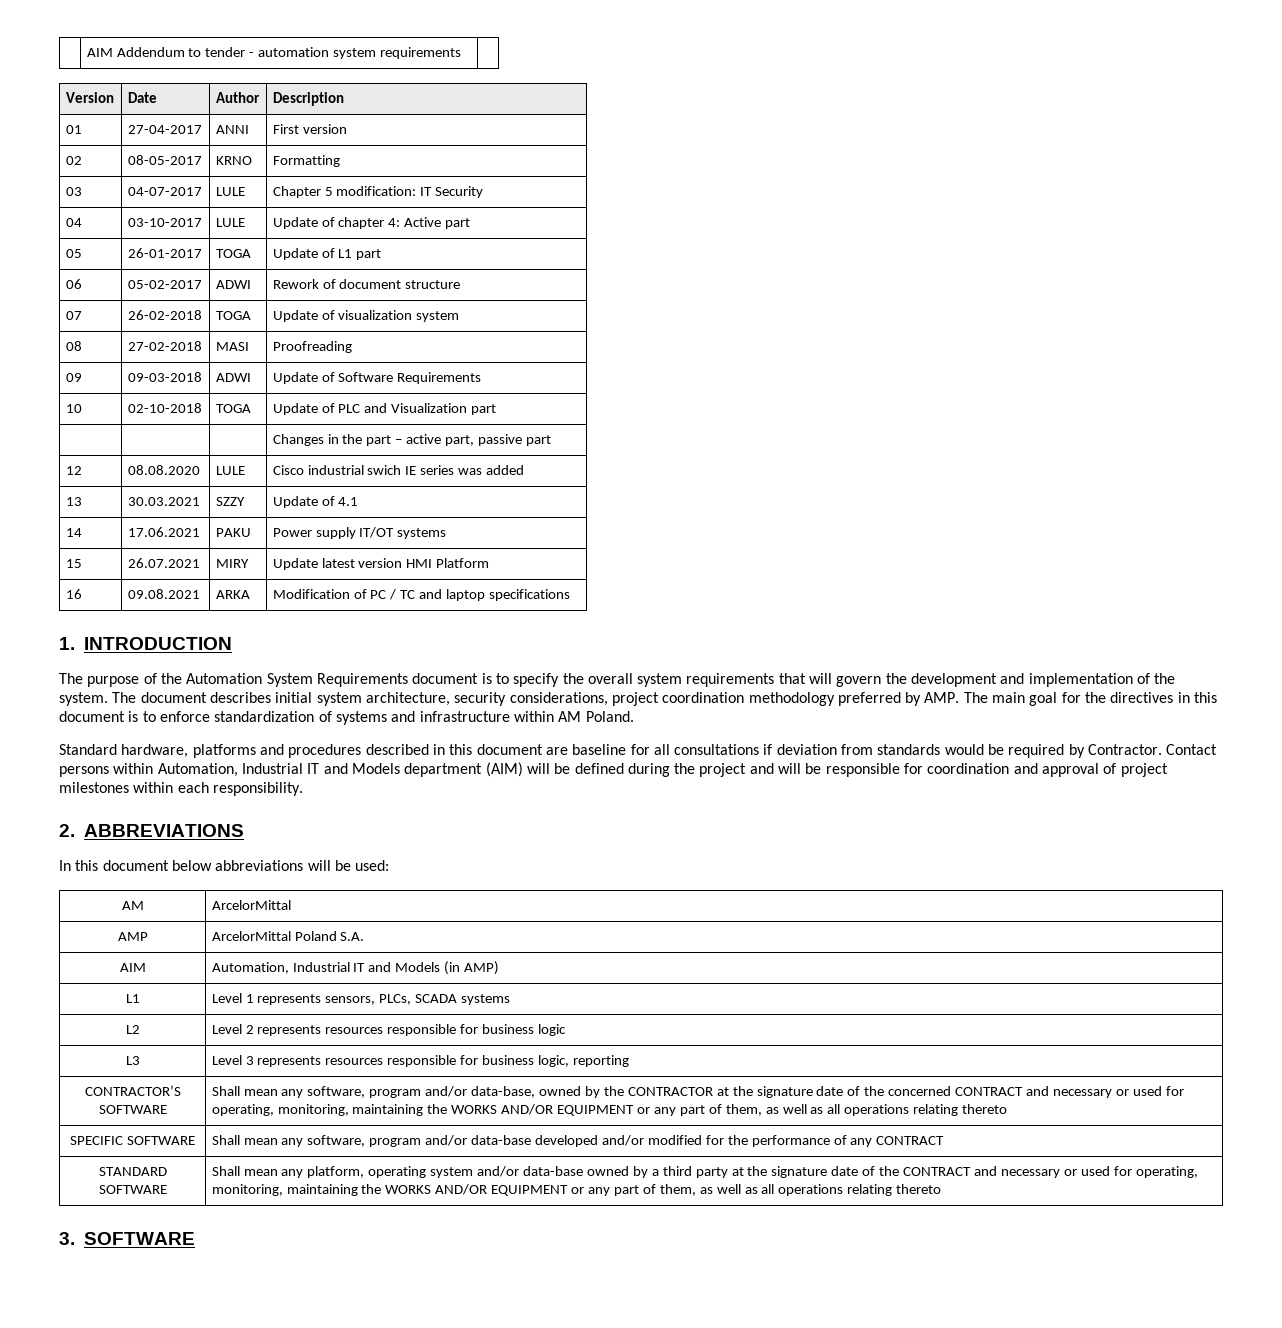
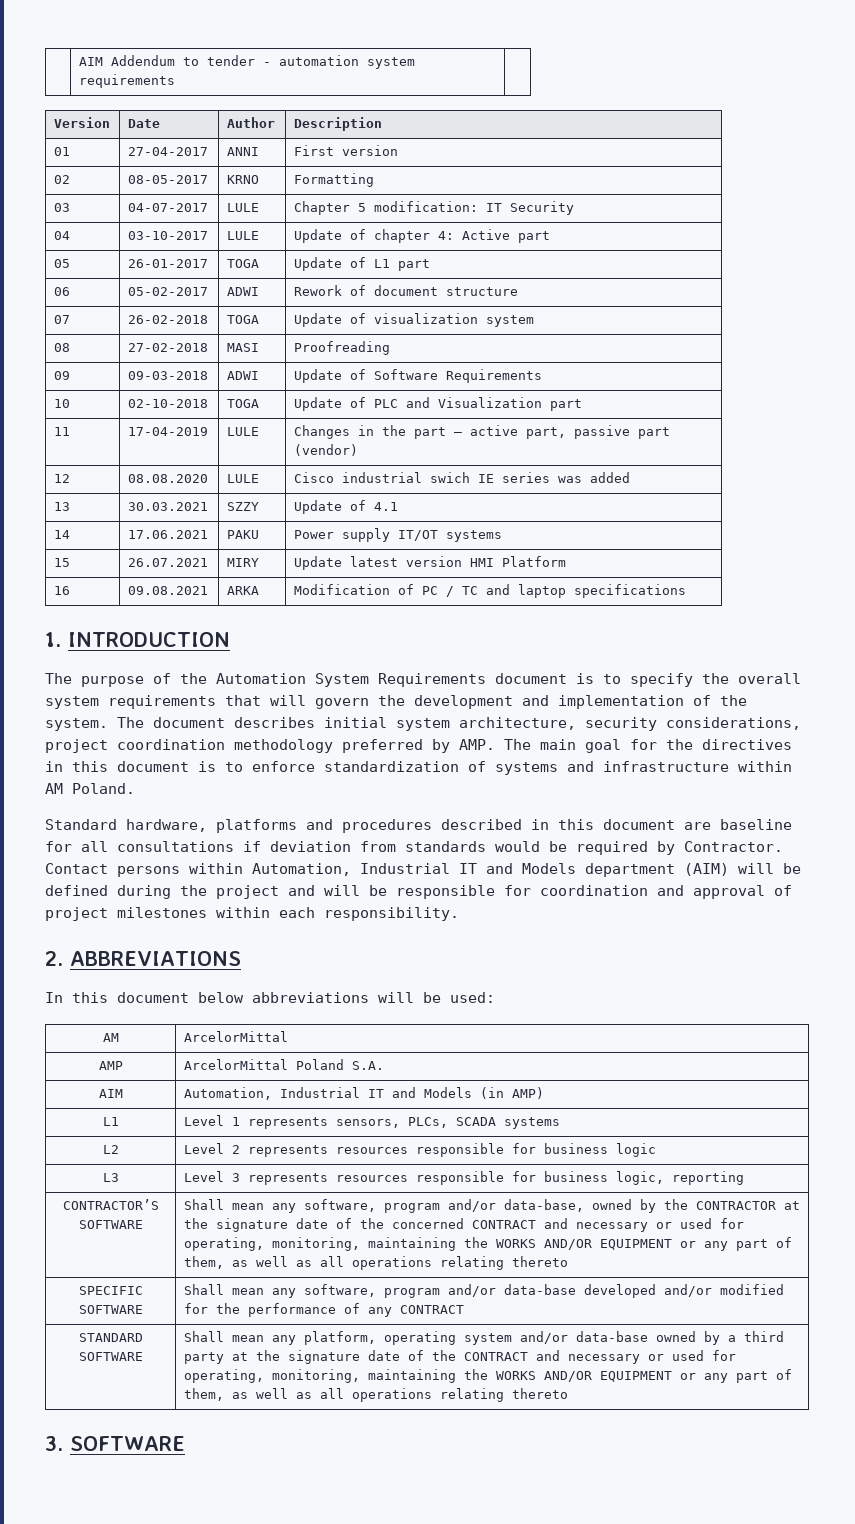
(497, 409) | | -> [53,427,70,436] [127,427,208,436] [226,427,259,436] 11 | 17-04-2019 | LULE
(551, 440) none -> [293,444,358,456] (vendor)

